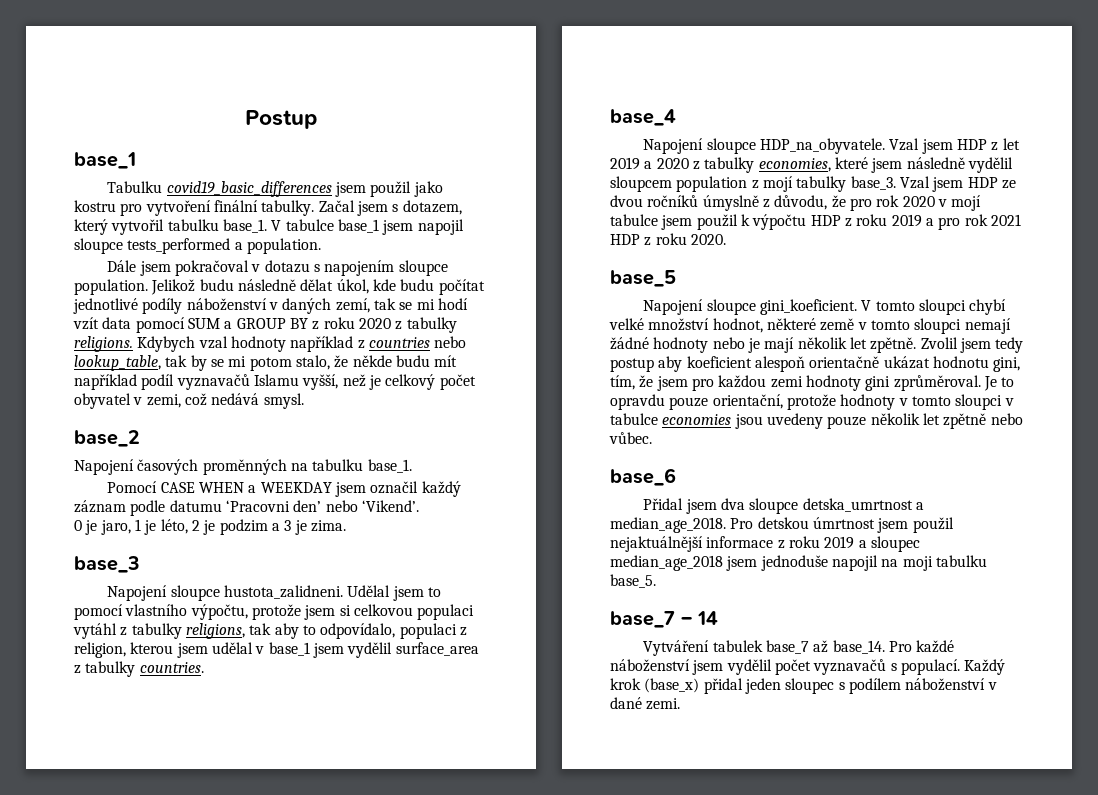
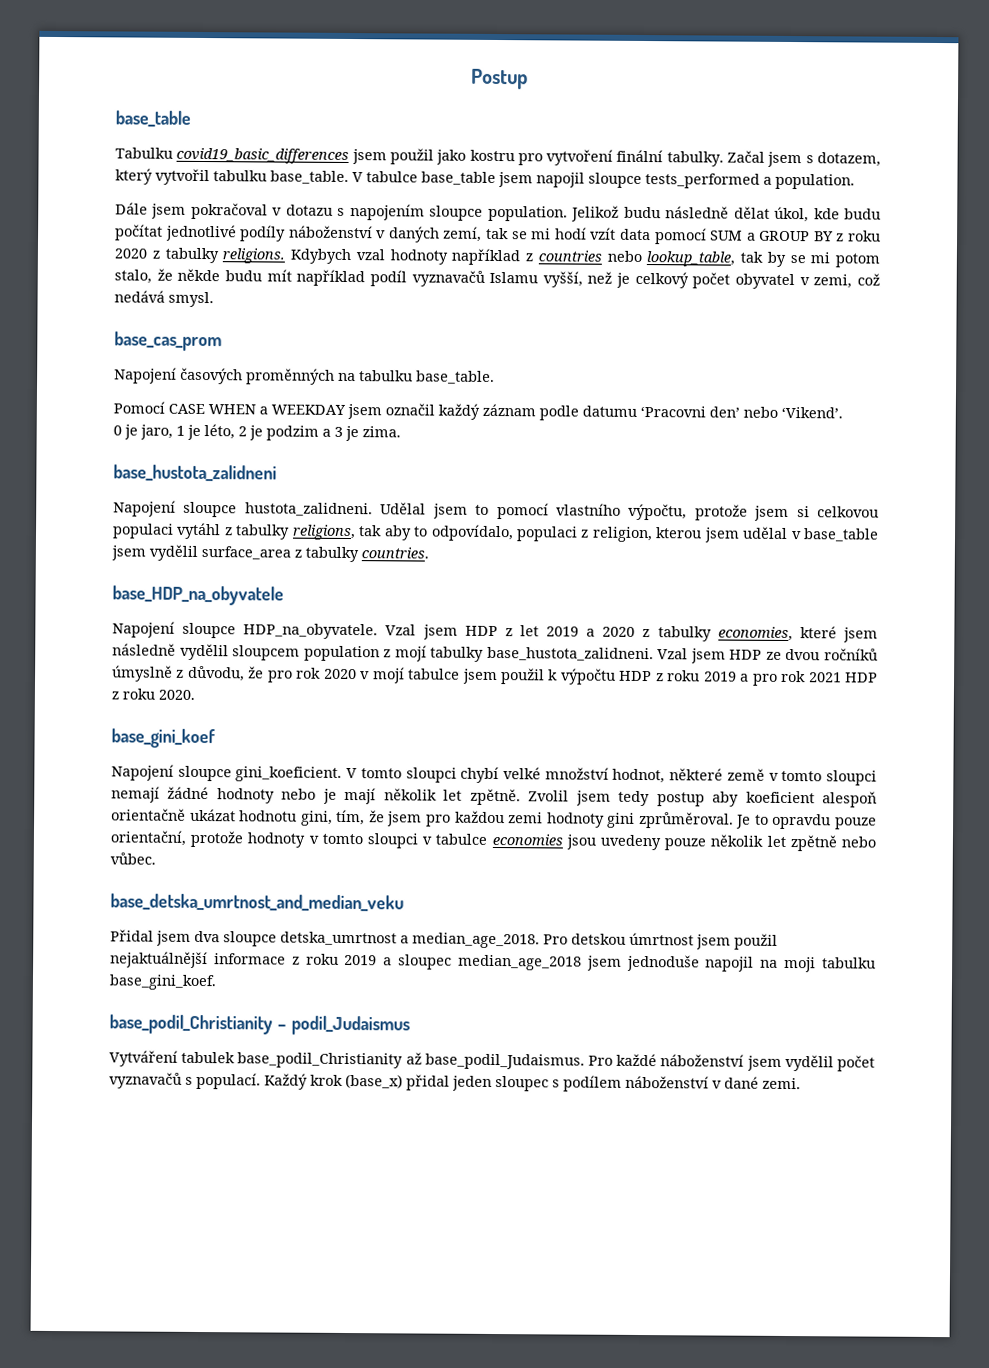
[74,152,136,169] base_1 -> [115,110,191,127] base_table
[222,219,267,233] base_1. -> [270,170,349,184] base_table.
[337,219,379,233] base_1 -> [421,171,496,185] base_table
[74,430,140,447] base_2 -> [114,331,222,352] base_cas_prom
[367,459,412,473] base_1. -> [416,370,495,384] base_table.
[74,556,140,573] base_3 -> [113,464,277,482] base_hustota_zalidneni
[268,642,310,656] base_1 -> [803,528,879,542] base_table
[610,109,676,126] base_4 -> [112,585,284,606] base_HDP_na_obyvatele
[850,176,896,190] base_3. -> [486,646,654,662] base_hustota_zalidneni.
[610,270,676,287] base_5 -> [111,728,216,749] base_gini_koef
[610,468,676,486] base_6 -> [110,893,404,912] base_detska_umrtnost_and_median_veku
[610,574,656,588] [610,611,718,628] base_5. // base_7 – 14 -> [109,974,217,991] [109,1014,410,1036] base_gini_koef. // base_podil_Christianity – podil_Judaismus
[765,640,885,654] base_7 až base_14. -> [237,1052,585,1070] base_podil_Christianity až base_podil_Judaismus.

